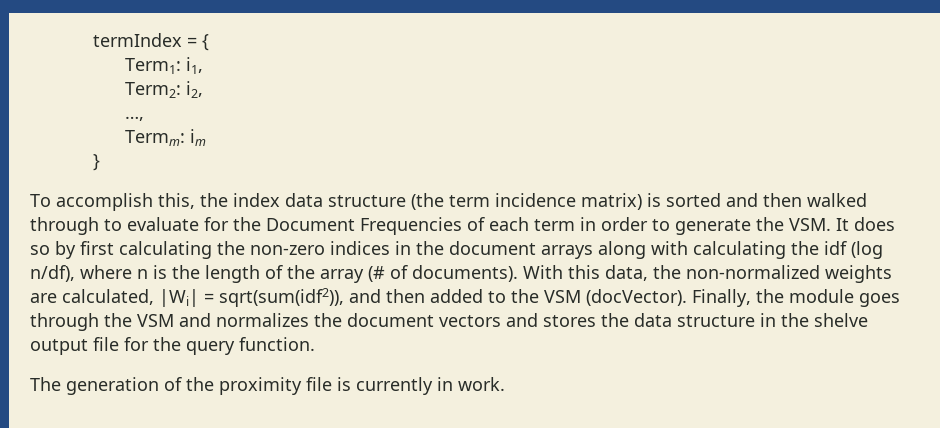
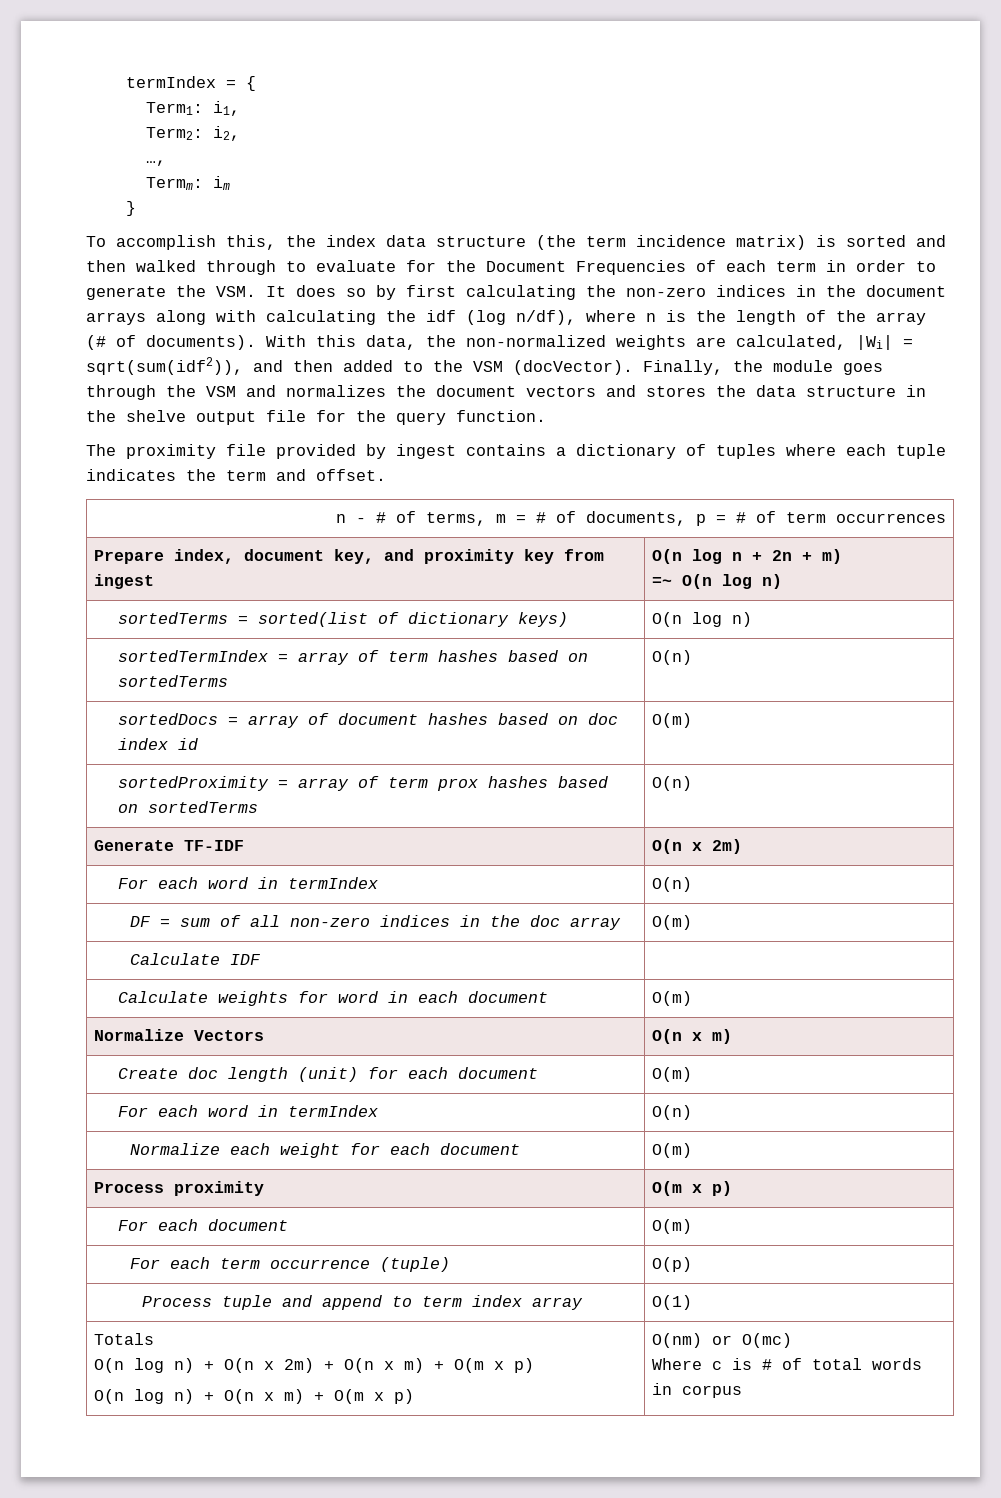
[66,377,505,395] generation of the proximity file is currently in work. -> [126,444,946,459] [86,469,386,481] [335,511,946,526] [94,549,605,564] [94,574,155,589] [652,549,843,564] [652,574,783,589] [118,612,569,627] [652,612,753,627] [118,650,589,665] [118,675,229,687] [652,650,693,665] [118,713,619,728] [118,738,199,750] [652,713,693,728] [118,776,609,791] [118,801,259,813] [652,776,693,791] [94,840,245,851] [652,839,743,854] [118,877,379,889] [652,877,693,892] [130,915,622,930] [652,915,693,930] [130,953,261,965] [118,991,549,1006] [652,991,693,1006] [94,1029,265,1041] [652,1029,733,1044] [118,1067,539,1082] [652,1067,693,1082] [118,1105,379,1117] [652,1105,693,1120] [130,1143,521,1158] [652,1143,693,1158] [94,1181,265,1196] [652,1181,733,1196] [118,1219,289,1231] [652,1219,693,1234] [130,1257,451,1272] [652,1257,693,1272] [142,1295,584,1310] [652,1295,693,1310] [94,1333,155,1345] [94,1358,535,1373] [94,1389,415,1404] [652,1333,793,1348] [652,1358,923,1370] [652,1383,743,1398] proximity file provided by ingest contains a dictionary of tuples where each tuple indicates the term and offset. // n - # of terms, m = # of documents, p = # of term occurrences // Prepare index, document key, and proximity key from ingest | O(n log n + 2n + m) // =~ O(n log n) // sortedTerms = sorted(list of dictionary keys) | O(n log n) // sortedTermIndex = array of term hashes based on sortedTerms | O(n) // sortedDocs = array of document hashes based on doc index id | O(m) // sortedProximity = array of term prox hashes based on sortedTerms | O(n) // Generate TF-IDF | O(n x 2m) // For each word in termIndex | O(n) // DF = sum of all non-zero indices in the doc array | O(m) // Calculate IDF | // Calculate weights for word in each document | O(m) // Normalize Vectors | O(n x m) // Create doc length (unit) for each document | O(m) // For each word in termIndex | O(n) // Normalize each weight for each document | O(m) // Process proximity | O(m x p) // For each document | O(m) // For each term occurrence (tuple) | O(p) // Process tuple and append to term index array | O(1) // Totals // O(n log n) + O(n x 2m) + O(n x m) + O(m x p) // O(n log n) + O(n x m) + O(m x p) | O(nm) or O(mc) // Where c is # of total words in corpus

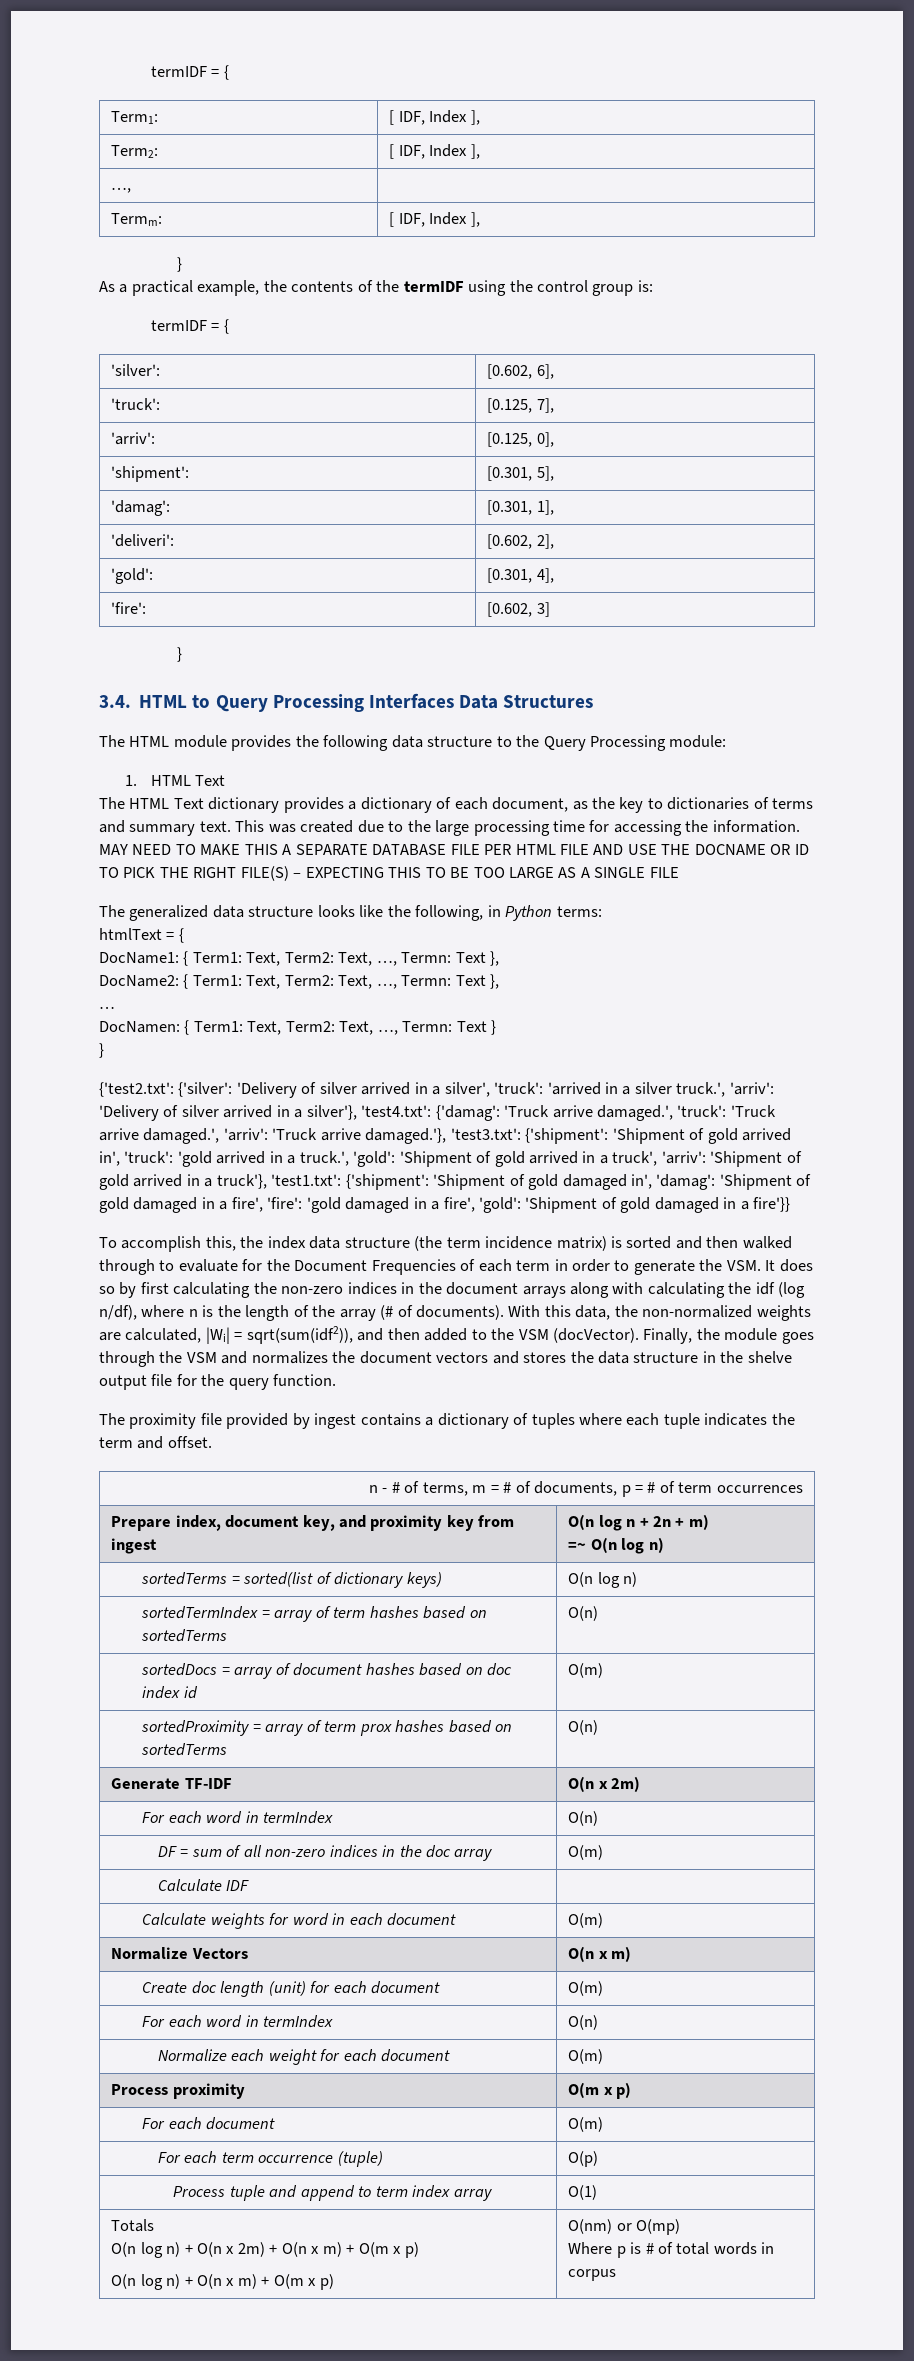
[125,76,256,91] [145,101,240,116] [145,126,240,141] [145,160,166,166] [145,176,230,190] [125,201,136,216] termIndex = { // Term1: i1, // Term2: i2, // …, // Termm: im // } -> [150,65,229,80] [111,111,159,124] [389,110,480,125] [111,145,159,158] [389,144,480,159] [111,187,132,193] [111,213,163,226] [389,212,480,227] [176,257,182,272] [99,280,653,296] [150,319,229,334] [111,364,161,376] [487,364,554,379] [111,398,161,410] [487,398,554,413] [111,432,156,445] [487,432,554,447] [111,466,190,482] [487,466,554,481] [111,500,171,516] [487,500,554,515] [111,534,175,547] [487,534,554,549] [111,568,154,584] [487,568,554,583] [111,602,147,614] [487,602,550,617] [176,647,182,662] [99,693,594,712] [99,735,727,751] [124,775,226,786] [99,797,814,813] [99,820,800,836] [99,844,809,855] [99,866,679,881] [99,905,602,921] [99,928,184,943] [99,951,500,966] [99,974,500,989] [99,1006,115,1009] [99,1020,497,1035] [99,1043,104,1058] [99,1082,774,1098] [99,1105,776,1121] [99,1128,792,1144] [99,1151,802,1167] [99,1174,812,1190] [99,1197,791,1213] termIDF = { // Term1: | [ IDF, Index ], // Term2: | [ IDF, Index ], // …, | // Termm: | [ IDF, Index ], // } // As a practical example, the contents of the termIDF using the control group is: // termIDF = { // 'silver': | [0.602, 6], // 'truck': | [0.125, 7], // 'arriv': | [0.125, 0], // 'shipment': | [0.301, 5], // 'damag': | [0.301, 1], // 'deliveri': | [0.602, 2], // 'gold': | [0.301, 4], // 'fire': | [0.602, 3] // } // 3.4. HTML to Query Processing Interfaces Data Structures // The HTML module provides the following data structure to the Query Processing module: // 1. HTML Text // The HTML Text dictionary provides a dictionary of each document, as the key to dictionaries of terms and summary text. This was created due to the large processing time for accessing the information. MAY NEED TO MAKE THIS A SEPARATE DATABASE FILE PER HTML FILE AND USE THE DOCNAME OR ID TO PICK THE RIGHT FILE(S) – EXPECTING THIS TO BE TOO LARGE AS A SINGLE FILE // The generalized data structure looks like the following, in Python terms: // htmlText = { // DocName1: { Term1: Text, Term2: Text, …, Termn: Text }, // DocName2: { Term1: Text, Term2: Text, …, Termn: Text }, // … // DocNamen: { Term1: Text, Term2: Text, …, Termn: Text } // } // {'test2.txt': {'silver': 'Delivery of silver arrived in a silver', 'truck': 'arrived in a silver truck.', 'arriv': 'Delivery of silver arrived in a silver'}, 'test4.txt': {'damag': 'Truck arrive damaged.', 'truck': 'Truck arrive damaged.', 'arriv': 'Truck arrive damaged.'}, 'test3.txt': {'shipment': 'Shipment of gold arrived in', 'truck': 'gold arrived in a truck.', 'gold': 'Shipment of gold arrived in a truck', 'arriv': 'Shipment of gold arrived in a truck'}, 'test1.txt': {'shipment': 'Shipment of gold damaged in', 'damag': 'Shipment of gold damaged in a fire', 'fire': 'gold damaged in a fire', 'gold': 'Shipment of gold damaged in a fire'}}
[742,1333,793,1348] O(mc) -> [636,2219,681,2235] O(mp)
[712,1361,723,1370] c -> [616,2246,626,2258] p

